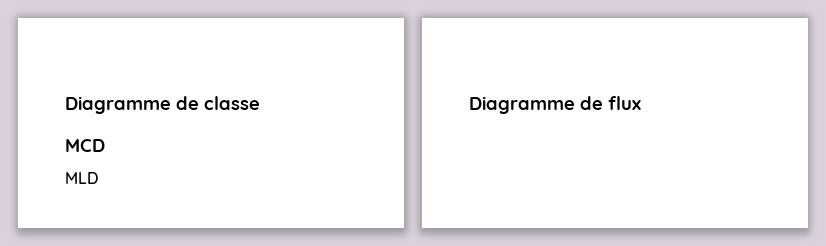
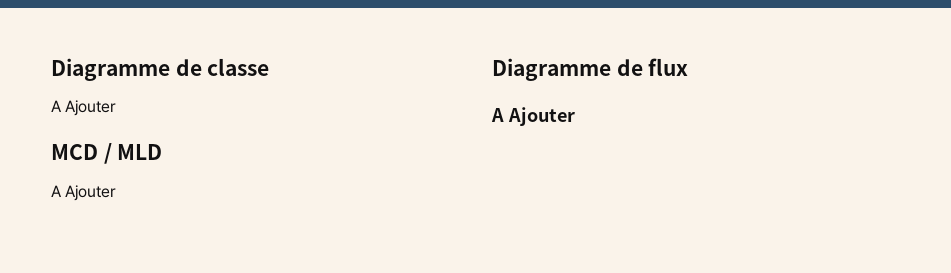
(260, 103) none -> [51,100,117,116] // A Ajouter
[65,172,98,184] // MLD -> [103,143,163,164] [51,185,117,201] / MLD // A Ajouter
(641, 103) none -> [491,107,575,126] // A Ajouter

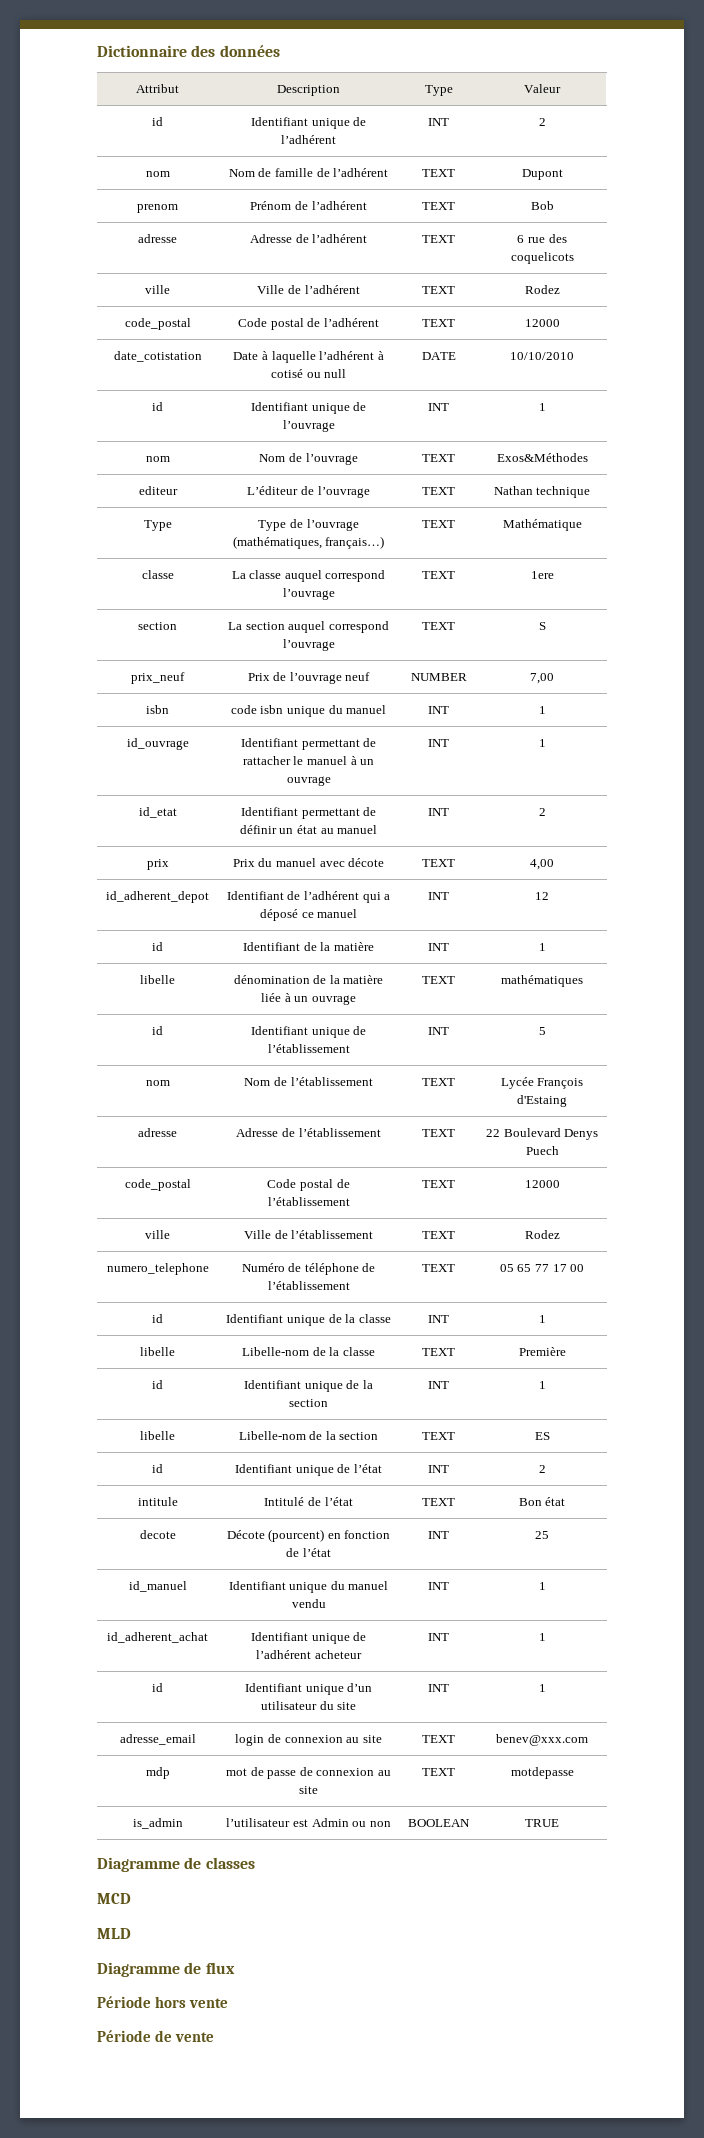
[51,58,270,81] [51,100,117,116] Diagramme de classe // A Ajouter -> [97,45,280,57] [136,84,179,93] [277,85,340,96] [424,85,453,96] [524,84,561,93] [152,117,163,126] [250,117,367,129] [281,135,336,144] [428,118,449,126] [538,118,546,126] [145,171,170,177] [228,168,389,177] [422,169,455,177] [521,169,563,180] [137,204,178,213] [250,201,367,210] [422,202,455,210] [530,201,554,210] [138,234,177,243] [249,234,368,243] [422,235,455,243] [517,234,567,243] [510,252,574,264] [145,285,170,294] [257,285,360,294] [422,286,455,294] [524,285,560,294] [124,318,191,330] [238,318,379,330] [422,319,455,327] [524,319,560,327] [113,351,202,362] [233,351,384,363] [270,369,347,378] [421,352,456,360] [510,352,574,360] [152,402,163,411] [250,402,367,414] [282,420,335,432] [428,403,449,411] [538,403,546,411] [145,456,170,462] [259,453,358,465] [422,454,455,462] [496,453,588,462] [138,486,178,495] [247,486,370,498] [422,487,455,495] [493,486,591,498] [143,520,172,531] [258,519,359,531] [232,536,385,549] [422,520,455,528] [502,519,582,531] [141,570,174,579] [231,570,386,582] [282,588,335,600] [422,571,455,579] [530,571,554,579] [138,622,177,630] [228,621,389,633] [282,639,335,651] [422,622,455,630] [538,622,546,630] [131,672,185,684] [247,672,371,684] [410,673,467,681] [530,673,554,684] [146,705,169,714] [230,705,387,717] [428,706,449,714] [538,706,546,714] [126,738,189,750] [240,738,377,750] [242,756,375,765] [286,776,331,786] [428,739,449,747] [538,739,546,747] [138,807,177,818] [240,807,377,819] [239,825,378,834] [428,808,449,816] [538,808,546,816] [146,859,169,870] [232,858,385,867] [422,859,455,867] [530,859,554,870] [106,891,209,903] [226,891,391,903] [259,909,358,921] [428,892,449,900] [535,892,549,900] [152,942,163,951] [243,942,374,951] [428,943,449,951] [538,943,546,951] [140,975,175,984] [233,975,384,984] [261,993,356,1005] [422,976,455,984] [501,975,583,987] [152,1026,163,1035] [250,1026,367,1038] [267,1044,350,1053] [428,1027,449,1035] [538,1027,546,1035] [145,1080,170,1086] [244,1077,373,1086] [422,1078,455,1086] [500,1077,584,1089] [517,1095,567,1107] [138,1128,177,1137] [236,1128,381,1137] [422,1129,455,1137] [485,1128,599,1140] [525,1146,559,1155] [124,1179,191,1191] [267,1179,350,1191] [267,1197,350,1206] [422,1180,455,1188] [524,1180,560,1188] [145,1230,170,1239] [243,1230,374,1239] [422,1231,455,1239] [524,1230,560,1239] [106,1263,209,1275] [241,1263,376,1275] [267,1281,350,1290] [422,1264,455,1272] [499,1264,585,1272] [152,1314,163,1323] [226,1314,391,1326] [428,1315,449,1323] [538,1315,546,1323] [140,1347,175,1356] [242,1347,375,1356] [422,1348,455,1356] [518,1347,566,1356] [152,1380,163,1389] [244,1380,373,1392] [289,1399,328,1407] [428,1381,449,1389] [538,1381,546,1389] [140,1431,175,1440] [238,1431,379,1440] [422,1432,455,1440] [534,1432,550,1440] [152,1464,163,1473] [235,1464,382,1476] [428,1465,449,1473] [538,1465,546,1473] [137,1497,178,1506] [264,1497,353,1506] [422,1498,455,1506] [518,1497,566,1506] [139,1530,176,1539] [226,1529,391,1542] [286,1548,331,1557] [428,1531,449,1539] [535,1531,549,1539] [128,1581,187,1592] [228,1581,389,1593] [291,1599,326,1608] [428,1582,449,1590] [538,1582,546,1590] [107,1632,208,1643] [250,1632,367,1644] [256,1650,362,1659] [428,1633,449,1641] [538,1633,546,1641] [152,1683,163,1692] [244,1683,373,1695] [260,1701,357,1710] [428,1684,449,1692] [538,1684,546,1692] [119,1734,196,1745] [235,1734,382,1746] [422,1735,455,1743] [496,1734,588,1746] [145,1767,170,1779] [226,1767,391,1779] [299,1786,318,1794] [422,1768,455,1776] [510,1767,574,1779] [132,1818,183,1829] [226,1818,391,1827] [408,1819,470,1827] [525,1819,559,1827] [97,1857,255,1872] Dictionnaire des données // Attribut | Description | Type | Valeur // id | Identifiant unique de l’adhérent | INT | 2 // nom | Nom de famille de l’adhérent | TEXT | Dupont // prenom | Prénom de l’adhérent | TEXT | Bob // adresse | Adresse de l’adhérent | TEXT | 6 rue des coquelicots // ville | Ville de l’adhérent | TEXT | Rodez // code_postal | Code postal de l’adhérent | TEXT | 12000 // date_cotistation | Date à laquelle l’adhérent à cotisé ou null | DATE | 10/10/2010 // id | Identifiant unique de l’ouvrage | INT | 1 // nom | Nom de l’ouvrage | TEXT | Exos&Méthodes // editeur | L’éditeur de l’ouvrage | TEXT | Nathan technique // Type | Type de l’ouvrage (mathématiques, français…) | TEXT | Mathématique // classe | La classe auquel correspond l’ouvrage | TEXT | 1ere // section | La section auquel correspond l’ouvrage | TEXT | S // prix_neuf | Prix de l’ouvrage neuf | NUMBER | 7,00 // isbn | code isbn unique du manuel | INT | 1 // id_ouvrage | Identifiant permettant de rattacher le manuel à un ouvrage | INT | 1 // id_etat | Identifiant permettant de définir un état au manuel | INT | 2 // prix | Prix du manuel avec décote | TEXT | 4,00 // id_adherent_depot | Identifiant de l’adhérent qui a déposé ce manuel | INT | 12 // id | Identifiant de la matière | INT | 1 // libelle | dénomination de la matière liée à un ouvrage | TEXT | mathématiques // id | Identifiant unique de l’établissement | INT | 5 // nom | Nom de l’établissement | TEXT | Lycée François d'Estaing // adresse | Adresse de l’établissement | TEXT | 22 Boulevard Denys Puech // code_postal | Code postal de l’établissement | TEXT | 12000 // ville | Ville de l’établissement | TEXT | Rodez // numero_telephone | Numéro de téléphone de l’établissement | TEXT | 05 65 77 17 00 // id | Identifiant unique de la classe | INT | 1 // libelle | Libelle-nom de la classe | TEXT | Première // id | Identifiant unique de la section | INT | 1 // libelle | Libelle-nom de la section | TEXT | ES // id | Identifiant unique de l’état | INT | 2 // intitule | Intitulé de l’état | TEXT | Bon état // decote | Décote (pourcent) en fonction de l’état | INT | 25 // id_manuel | Identifiant unique du manuel vendu | INT | 1 // id_adherent_achat | Identifiant unique de l’adhérent acheteur | INT | 1 // id | Identifiant unique d’un utilisateur du site | INT | 1 // adresse_email | login de connexion au site | TEXT | benev@xxx.com // mdp | mot de passe de connexion au site | TEXT | motdepasse // is_admin | l’utilisateur est Admin ou non | BOOLEAN | TRUE // Diagramme de classes
[103,143,112,164] / -> (131, 1898) //
[51,185,117,201] // A Ajouter -> (131, 1933) none
[491,107,575,126] A Ajouter -> [97,1996,229,2008] [97,2030,215,2042] Période hors vente // Période de vente

